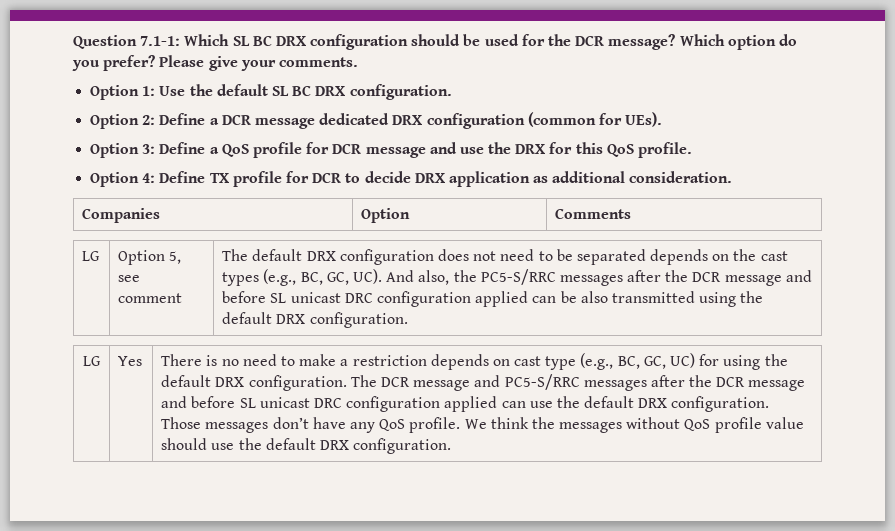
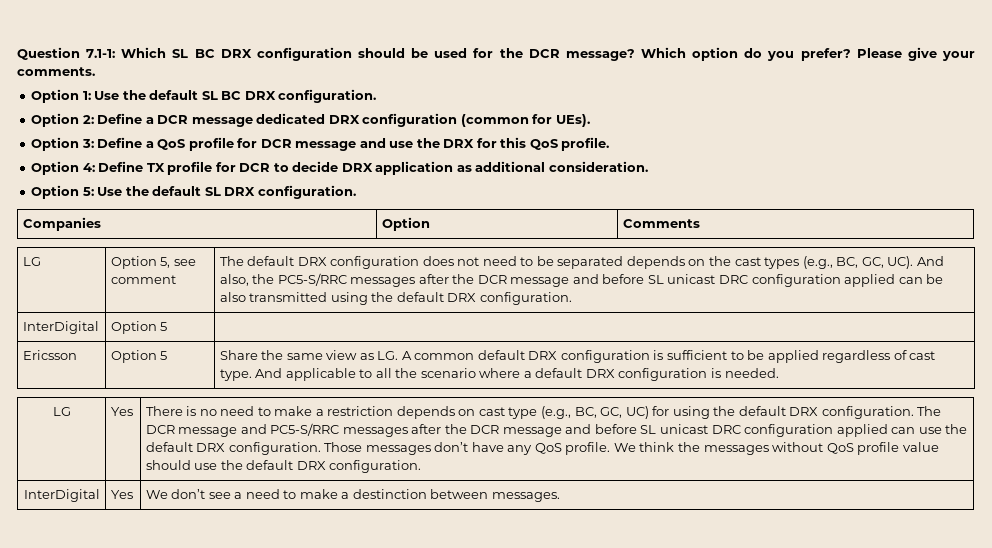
(733, 177) none -> [31,185,356,199] // Option 5: Use the default SL DRX configuration.
(408, 320) none -> [22,321,99,334] [110,321,168,334] [22,350,77,360] [110,350,168,363] [219,350,936,363] [219,368,779,381] // InterDigital | Option 5 | // Ericsson | Option 5 | Share the same view as LG. A common default DRX configuration is sufficient to be applied regardless of cast type. And applicable to all the scenario where a default DRX configuration is needed.
(452, 446) none -> [23,489,100,502] [110,490,133,499] [145,489,560,502] // InterDigital | Yes | We don’t see a need to make a destinction between messages.

